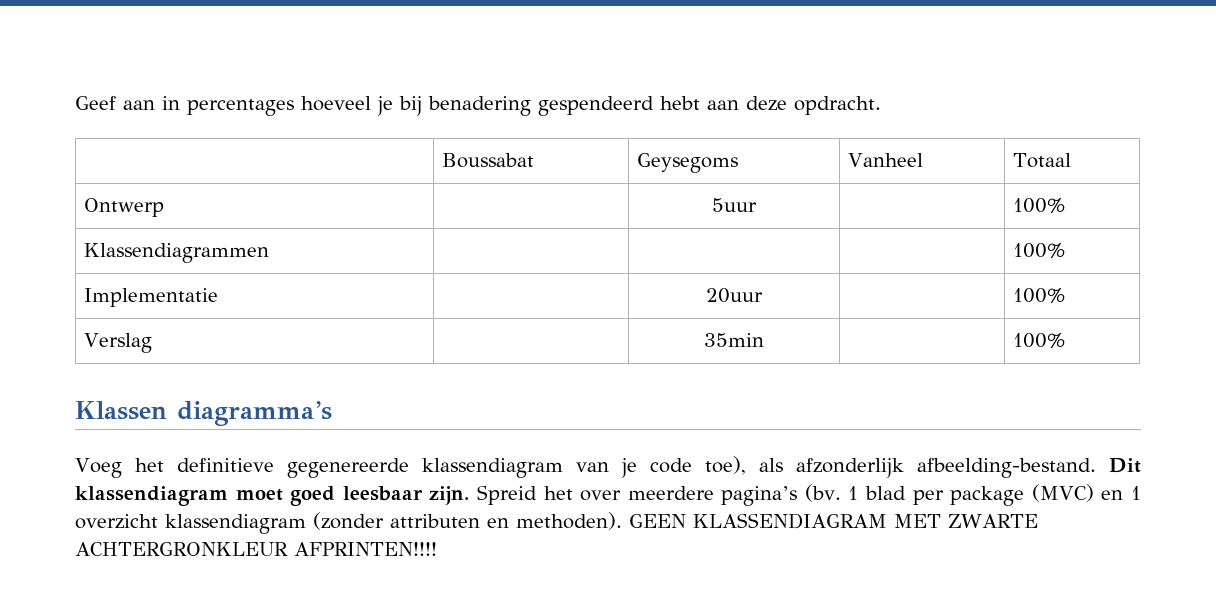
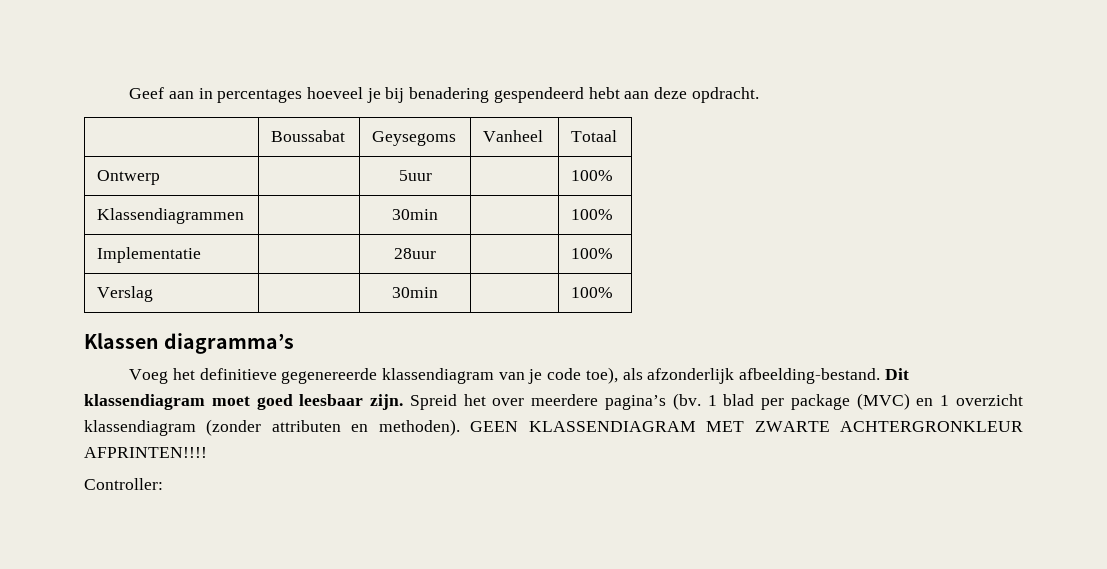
(269, 253) none -> [392,209,438,220] 30min
[706,288,763,303] 20uur -> [394,248,436,259] 28uur
[704,333,764,347] 35min -> [392,287,438,298] 30min
(437, 549) none -> [84,478,163,490] // Controller:

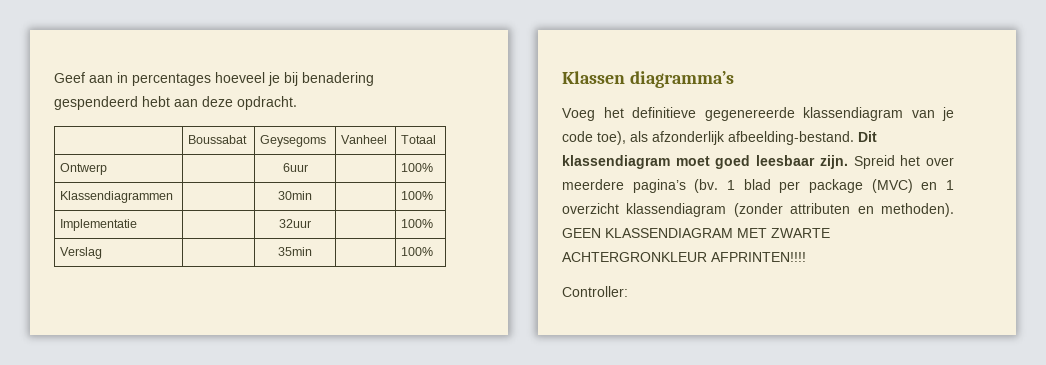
[398,170,432,181] 5uur -> [282,163,308,172] 6uur
[394,248,436,259] 28uur -> [279,219,311,228] 32uur
[392,287,438,298] 30min -> [278,247,312,256] 35min

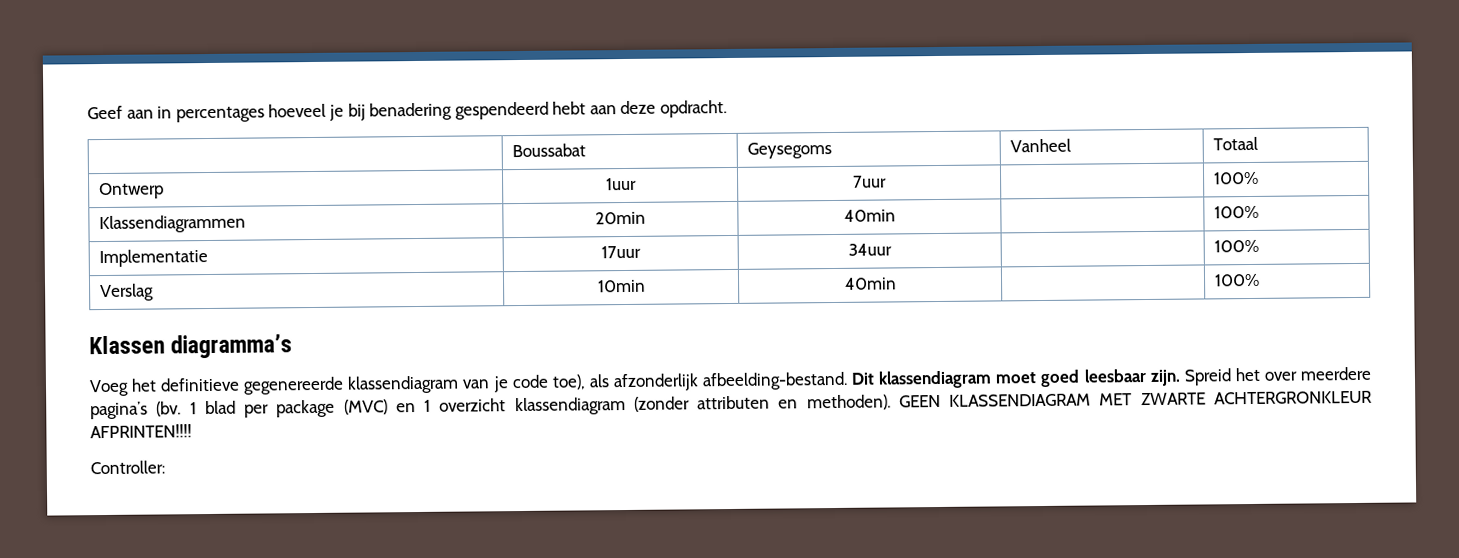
[282,163,308,172] | 6uur -> [605,177,637,191] [853,175,887,188] 1uur | 7uur
[278,191,312,200] | 30min -> [595,211,646,225] [843,209,896,222] 20min | 40min
[279,219,311,228] | 32uur -> [601,245,641,259] [848,243,892,256] 17uur | 34uur
[278,247,312,256] | 35min -> [597,279,646,293] [843,277,897,290] 10min | 40min

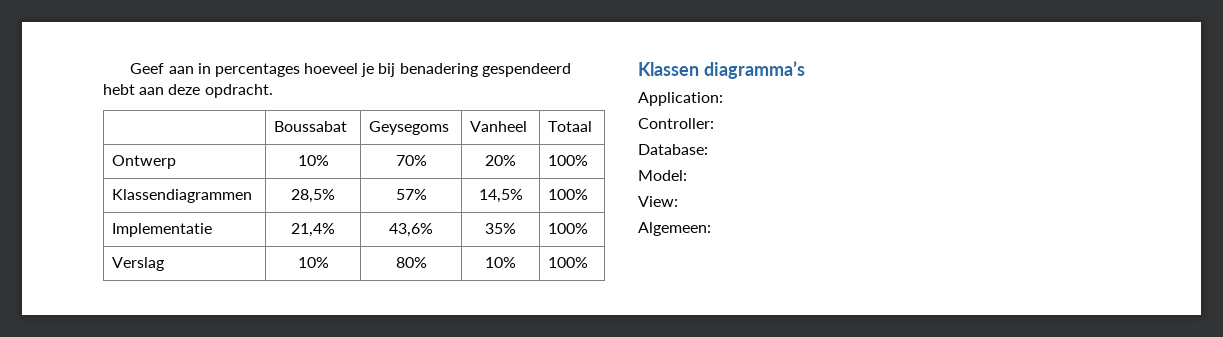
[605,177,637,191] [853,175,887,188] 1uur | 7uur | -> [297,155,329,166] [395,155,427,166] [485,155,516,166] 10% | 70% | 20%
[595,211,646,225] [843,209,896,222] 20min | 40min | -> [291,189,335,203] [395,189,427,200] [478,189,523,203] 28,5% | 57% | 14,5%
[601,245,641,259] [848,243,892,256] 17uur | 34uur | -> [291,223,335,237] [389,223,433,237] [485,223,516,234] 21,4% | 43,6% | 35%
[597,279,646,293] [843,277,897,290] 10min | 40min | -> [297,257,329,268] [395,257,427,268] [485,257,516,268] 10% | 80% | 10%
[89,366,1371,397] [90,390,1373,420] [90,424,192,439] [90,460,165,475] Voeg het definitieve gegenereerde klassendiagram van je code toe), als afzonderlijk afbeelding-bestand. Dit klassendiagram moet goed leesbaar zijn. Spreid het over meerdere pagina’s (bv. 1 blad per package (MVC) en 1 overzicht klassendiagram (zonder attributen en methoden). GEEN KLASSENDIAGRAM MET ZWARTE ACHTERGRONKLEUR AFPRINTEN!!!! // Controller: -> [638,92,723,106] [638,118,714,129] [638,144,708,155] [638,170,687,181] [638,196,678,207] [638,222,711,236] Application: // Controller: // Database: // Model: // View: // Algemeen:

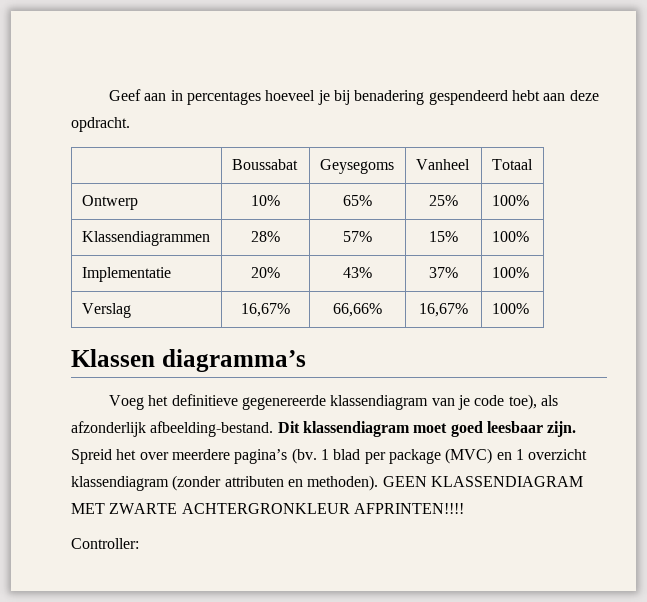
[395,155,427,166] [485,155,516,166] 70% | 20% -> [343,195,372,206] [429,195,458,206] 65% | 25%
[291,189,335,203] 28,5% -> [251,231,280,242] 28%
[478,189,523,203] 14,5% -> [429,231,458,242] 15%
[291,223,335,237] [389,223,433,237] [485,223,516,234] 21,4% | 43,6% | 35% -> [251,267,280,278] [343,267,372,278] [429,267,458,278] 20% | 43% | 37%
[297,257,329,268] [395,257,427,268] [485,257,516,268] 10% | 80% | 10% -> [241,303,290,317] [333,303,382,317] [419,303,468,317] 16,67% | 66,66% | 16,67%
[638,92,723,106] [638,118,714,129] [638,144,708,155] [638,170,687,181] [638,196,678,207] [638,222,711,236] Application: // Controller: // Database: // Model: // View: // Algemeen: -> [109,394,559,410] [71,421,577,437] [71,448,588,464] [71,475,583,491] [71,503,464,514] [71,538,139,549] Voeg het definitieve gegenereerde klassendiagram van je code toe), als afzonderlijk afbeelding-bestand. Dit klassendiagram moet goed leesbaar zijn. Spreid het over meerdere pagina’s (bv. 1 blad per package (MVC) en 1 overzicht klassendiagram (zonder attributen en methoden). GEEN KLASSENDIAGRAM MET ZWARTE ACHTERGRONKLEUR AFPRINTEN!!!! // Controller:

